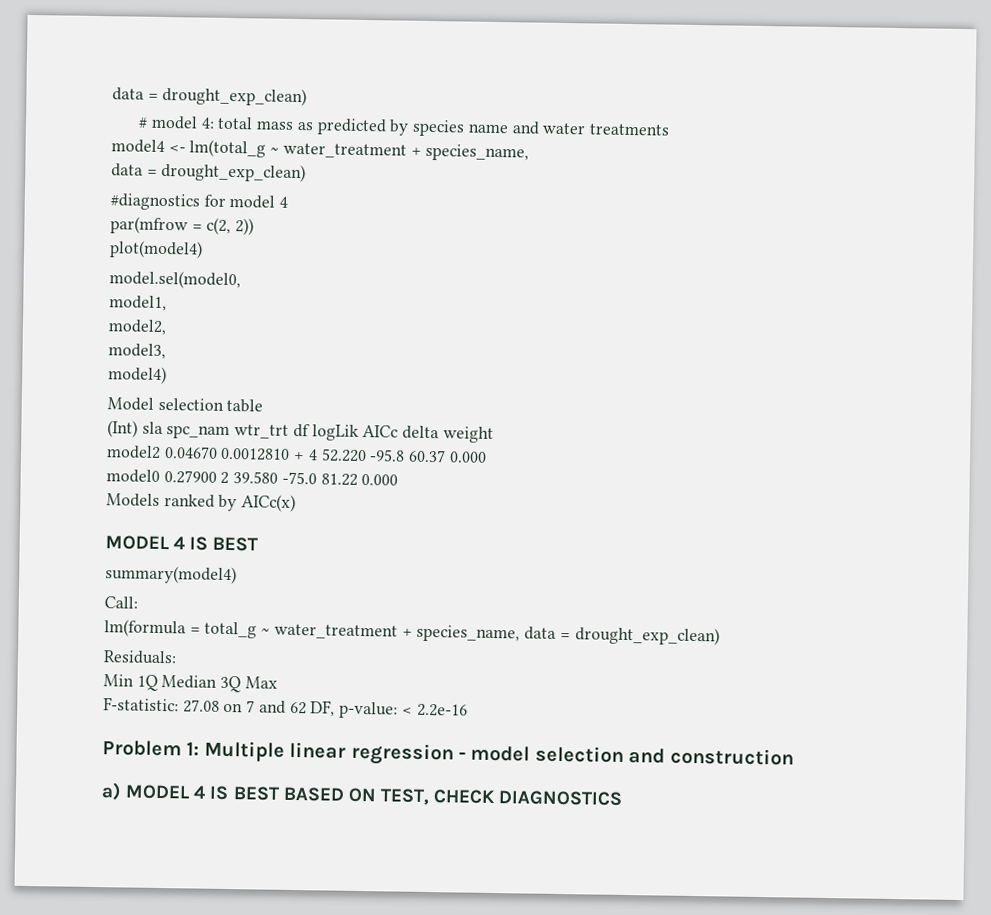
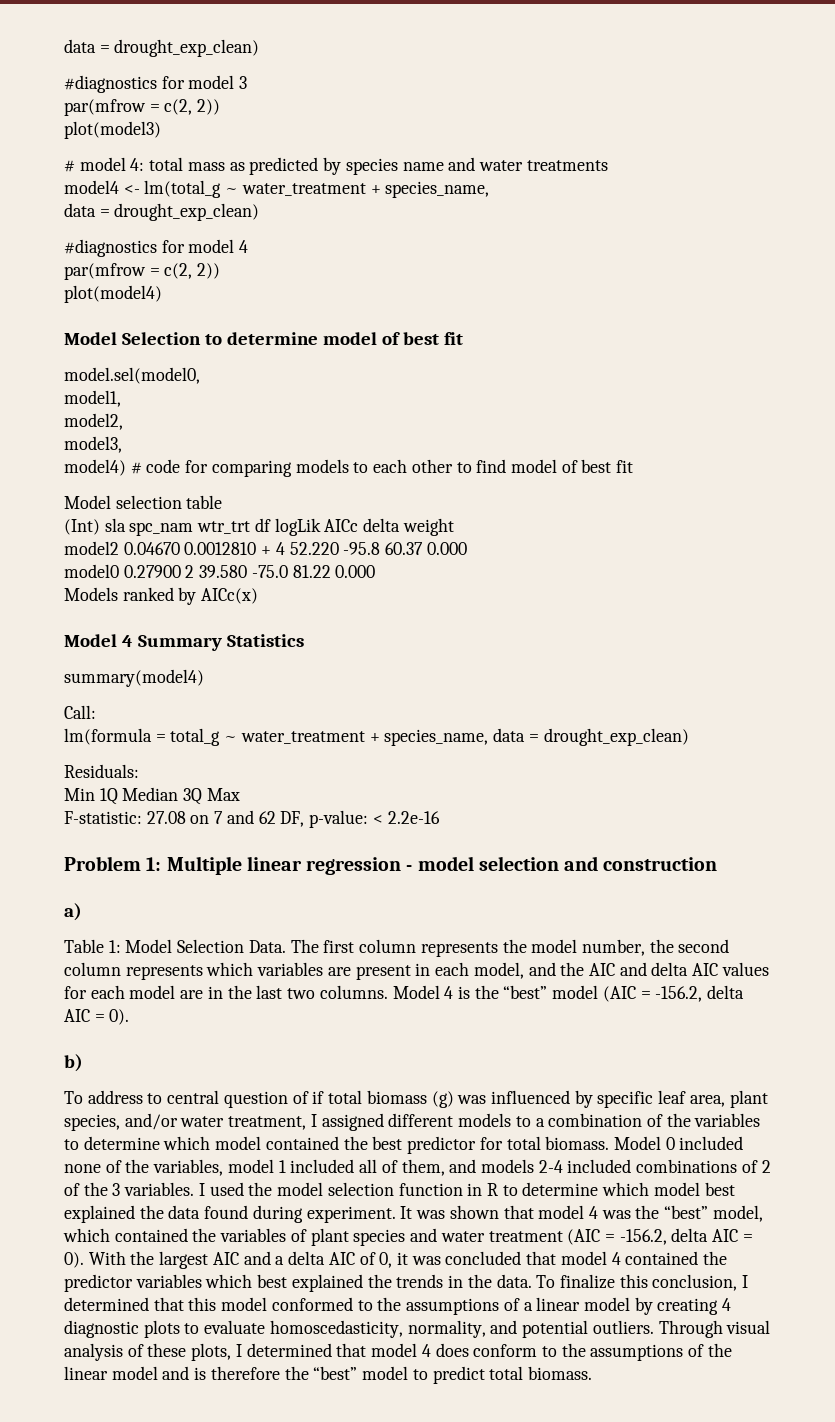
[112,86,308,107] data = drought_exp_clean) -> [64,39,260,57] [64,75,248,93] [64,99,221,116] [64,121,161,139] data = drought_exp_clean) // #diagnostics for model 3 // par(mfrow = c(2, 2)) // plot(model3)
(203, 249) none -> [64,332,463,345] // Model Selection to determine model of best fit
(167, 375) none -> [130,459,634,477] # code for comparing models to each other to find model of best fit
[105,535,259,552] MODEL 4 IS BEST -> [64,634,304,651] Model 4 Summary Statistics
[125,784,623,806] MODEL 4 IS BEST BASED ON TEST, CHECK DIAGNOSTICS -> [64,939,730,957] [64,962,769,980] [64,985,745,1002] [64,1009,130,1025] [64,1054,83,1072] [64,1090,768,1108] [64,1113,761,1131] [64,1136,744,1154] [64,1159,771,1176] [64,1182,735,1196] [64,1205,763,1223] [63,1228,753,1246] [64,1251,728,1269] [64,1274,749,1292] [64,1297,732,1315] [64,1320,771,1338] [64,1343,732,1361] [64,1366,592,1384] // Table 1: Model Selection Data. The first column represents the model number, the second column represents which variables are present in each model, and the AIC and delta AIC values for each model are in the last two columns. Model 4 is the “best” model (AIC = -156.2, delta AIC = 0). // b) // To address to central question of if total biomass (g) was influenced by specific leaf area, plant species, and/or water treatment, I assigned different models to a combination of the variables to determine which model contained the best predictor for total biomass. Model 0 included none of the variables, model 1 included all of them, and models 2-4 included combinations of 2 of the 3 variables. I used the model selection function in R to determine which model best explained the data found during experiment. It was shown that model 4 was the “best” model, which contained the variables of plant species and water treatment (AIC = -156.2, delta AIC = 0). With the largest AIC and a delta AIC of 0, it was concluded that model 4 contained the predictor variables which best explained the trends in the data. To finalize this conclusion, I determined that this model conformed to the assumptions of a linear model by creating 4 diagnostic plots to evaluate homoscedasticity, normality, and potential outliers. Through visual analysis of these plots, I determined that model 4 does conform to the assumptions of the linear model and is therefore the “best” model to predict total biomass.

